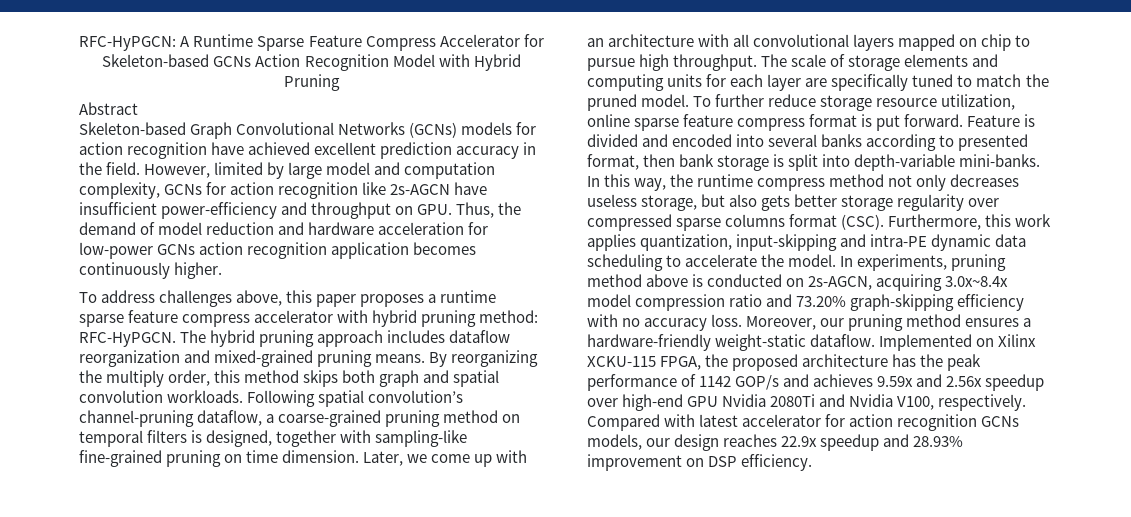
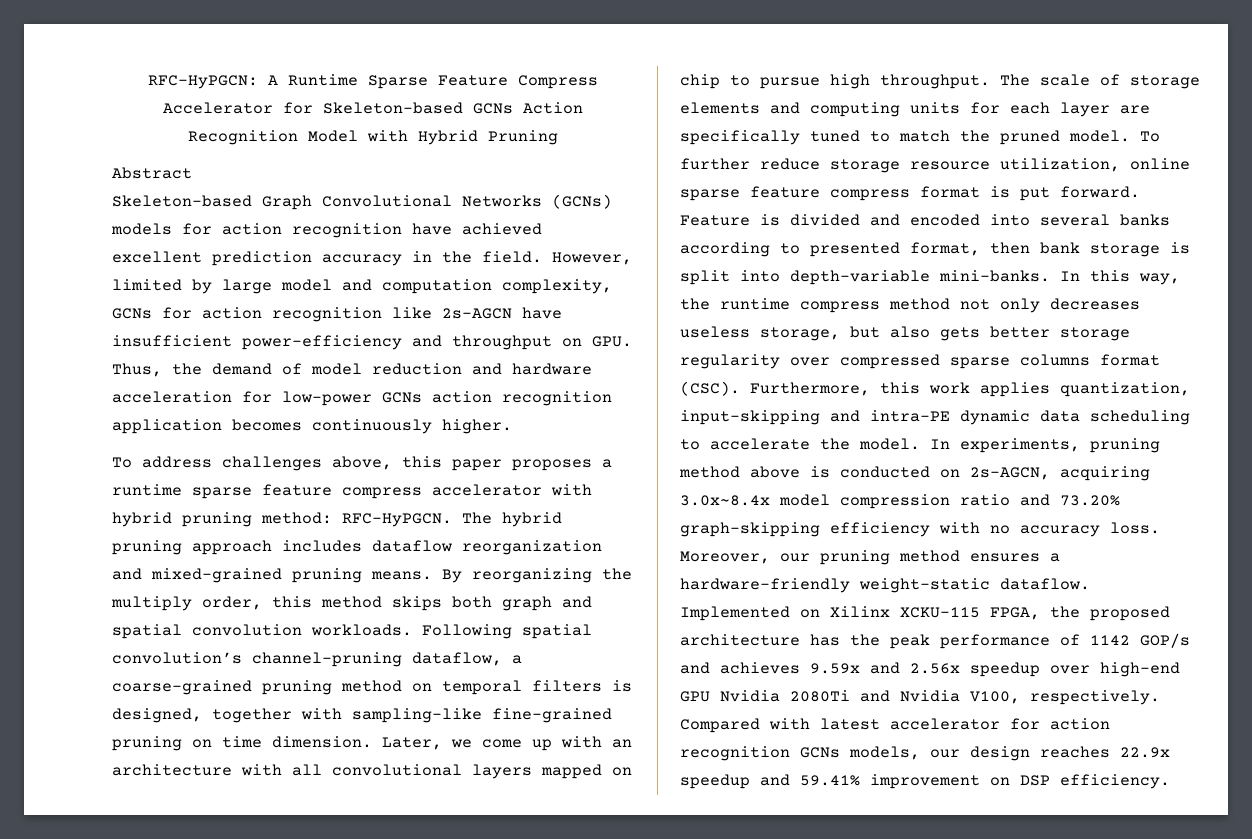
[913,436,964,447] 28.93% -> [800,775,860,786] 59.41%

